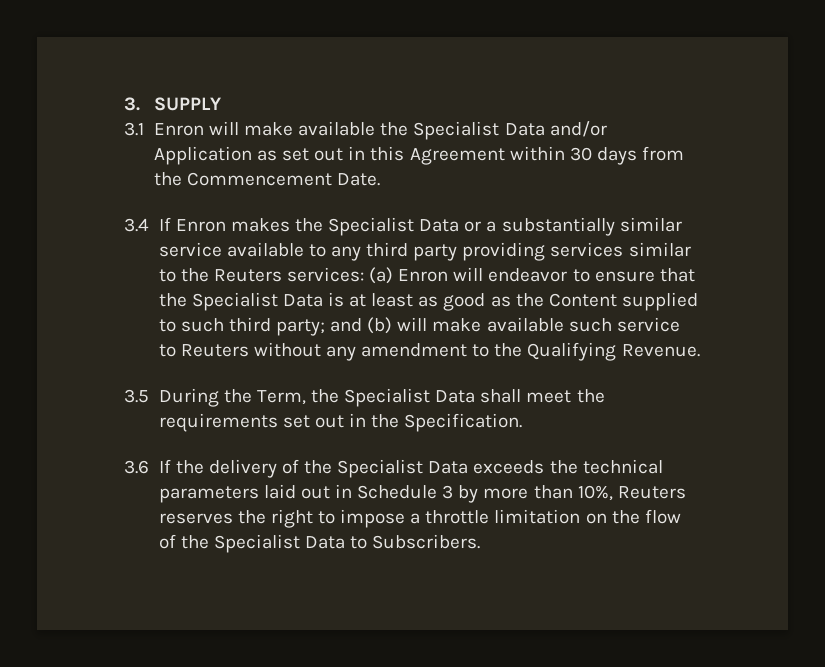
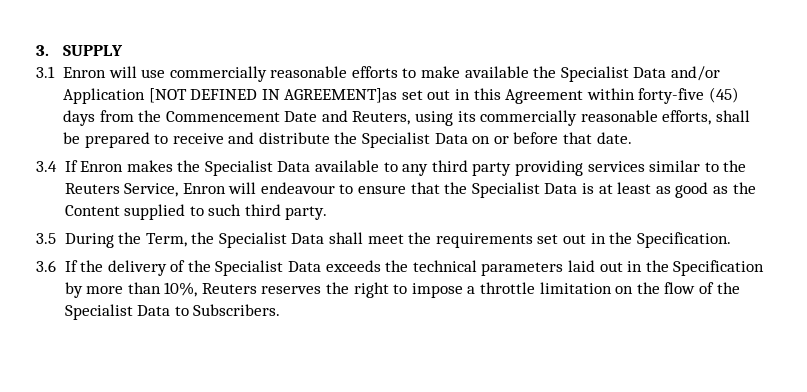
(239, 128) none -> [141,66,417,82] use commercially reasonable efforts to
[256,150,277,161] as -> [148,88,398,103] [NOT DEFINED IN AGREEMENT]as
[569,147,592,161] 30 -> [638,87,740,104] forty-five (45)
[337,173,381,186] Date. -> [284,110,751,126] [62,132,632,148] Date and Reuters, using its commercially reasonable efforts, shall be prepared to receive and distribute the Specialist Data on or before that date.
[464,217,682,236] [158,242,222,257] or a substantially similar service -> (311, 166) none
[286,267,568,284] services: (a) Enron will endeavor -> [124,182,335,197] Service, Enron will endeavour
[275,317,680,336] [158,342,700,361] party; and (b) will make available such service to Reuters without any amendment to the Qualifying Revenue. -> [285,206,328,220] party.
[357,485,454,499] Schedule 3 -> [645,260,765,276] the Specification

